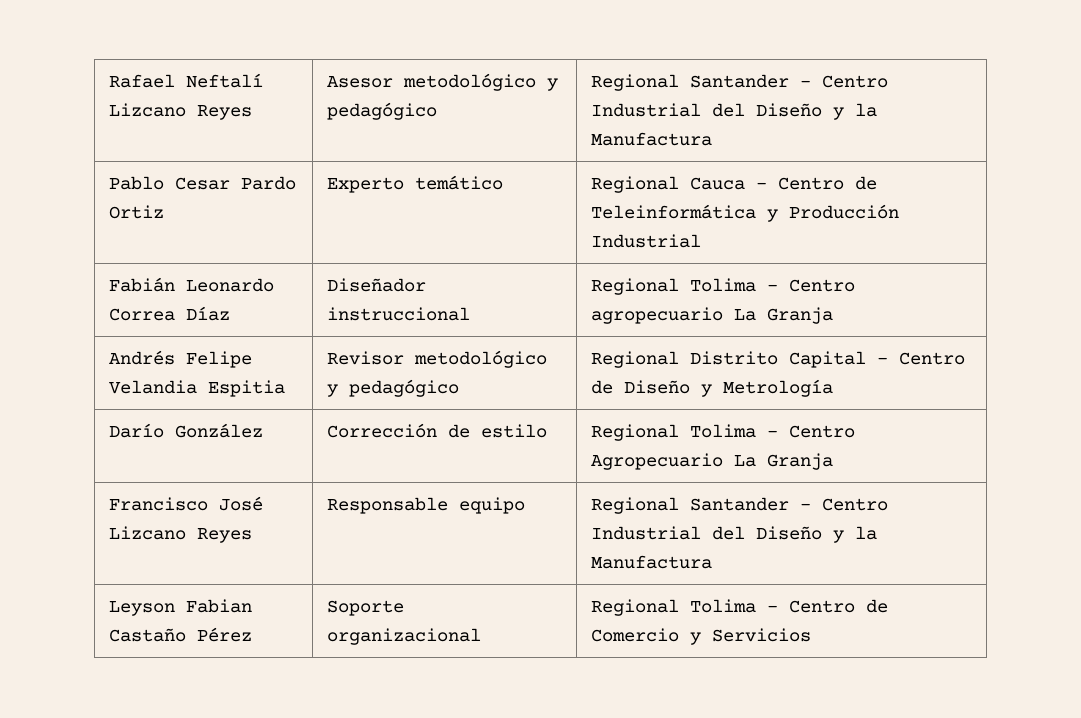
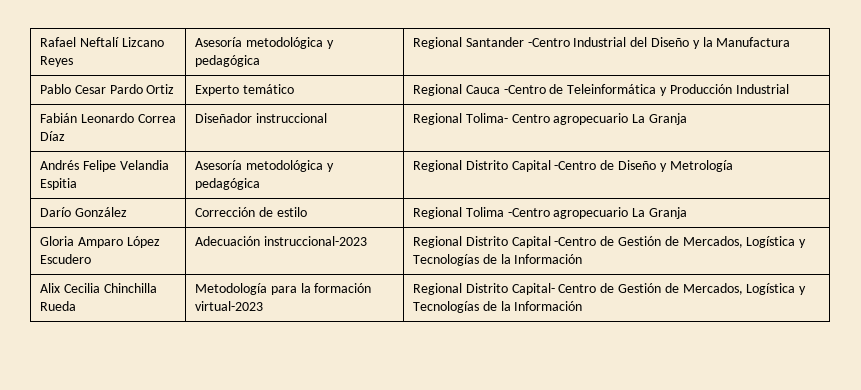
[326,73,558,91] [326,102,437,120] [590,74,888,91] Asesor metodológico y pedagógico | Regional Santander - Centro -> [195,37,334,49] [195,55,261,67] [413,37,570,49] Asesoría metodológica y pedagógica | Regional Santander -Centro
[755,177,844,190] - Centro -> [503,85,546,94] -Centro
[689,278,778,292] Tolima - -> [465,113,508,123] Tolima-
[326,350,547,368] [326,379,459,397] [590,351,965,368] Revisor metodológico y pedagógico | Regional Distrito Capital – Centro -> [195,160,334,172] [195,178,261,190] [413,160,597,172] Asesoría metodológica y pedagógica | Regional Distrito Capital -Centro
[766,425,855,438] [590,453,833,470] [108,496,263,511] [108,526,252,543] [326,497,525,514] [590,497,888,514] [590,526,877,543] [590,555,712,569] [108,599,252,616] [108,627,252,642] [326,600,404,616] [326,628,481,645] [590,599,888,616] [590,628,811,645] – Centro Agropecuario La Granja // Francisco José Lizcano Reyes | Responsable equipo | Regional Santander - Centro Industrial del Diseño y la Manufactura // Leyson Fabian Castaño Pérez | Soporte organizacional | Regional Tolima - Centro de Comercio y Servicios -> [507,207,687,219] [40,236,160,248] [40,254,92,264] [195,236,367,246] [413,236,807,248] [413,254,583,266] [40,283,157,293] [40,301,77,311] [195,283,372,295] [195,301,264,311] [413,283,807,295] [413,301,583,313] -Centro agropecuario La Granja // Gloria Amparo López Escudero | Adecuación instruccional-2023 | Regional Distrito Capital -Centro de Gestión de Mercados, Logística y Tecnologías de la Información // Alix Cecilia Chinchilla Rueda | Metodología para la formación virtual-2023 | Regional Distrito Capital- Centro de Gestión de Mercados, Logística y Tecnologías de la Información

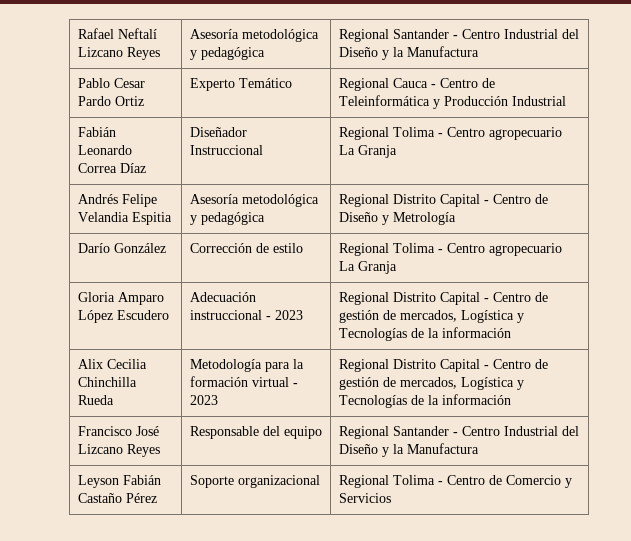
[527,38,570,47] -Centro -> [452,29,500,39] - Centro
[242,84,294,94] temático -> [238,78,292,88] Temático
[503,85,546,94] -Centro -> [430,78,478,88] - Centro
[255,113,327,123] [413,113,508,125] instruccional | Regional Tolima- -> [189,145,263,155] [338,127,443,140] Instruccional | Regional Tolima -
[554,161,597,170] -Centro -> [483,194,531,204] - Centro
[507,208,550,217] -Centro -> [437,243,485,253] - Centro
[263,236,367,246] [413,236,807,248] [413,254,583,266] instruccional-2023 | Regional Distrito Capital -Centro de Gestión de Mercados, Logística y Tecnologías de la Información -> [189,310,303,320] [338,292,548,305] [338,310,524,323] [338,327,511,341] instruccional - 2023 | Regional Distrito Capital - Centro de gestión de mercados, Logística y Tecnologías de la información
[195,301,264,311] [413,283,807,295] [413,301,583,313] virtual-2023 | Regional Distrito Capital- Centro de Gestión de Mercados, Logística y Tecnologías de la Información -> [251,377,298,387] [189,395,218,405] [338,359,548,372] [338,377,524,390] [338,394,511,408] [77,426,159,436] [77,444,160,457] [189,426,322,439] [338,426,579,439] [338,443,479,457] [77,475,161,488] [77,493,157,503] [189,475,320,488] [338,475,572,488] [338,493,391,503] virtual - 2023 | Regional Distrito Capital - Centro de gestión de mercados, Logística y Tecnologías de la información // Francisco José Lizcano Reyes | Responsable del equipo | Regional Santander - Centro Industrial del Diseño y la Manufactura // Leyson Fabián Castaño Pérez | Soporte organizacional | Regional Tolima - Centro de Comercio y Servicios

